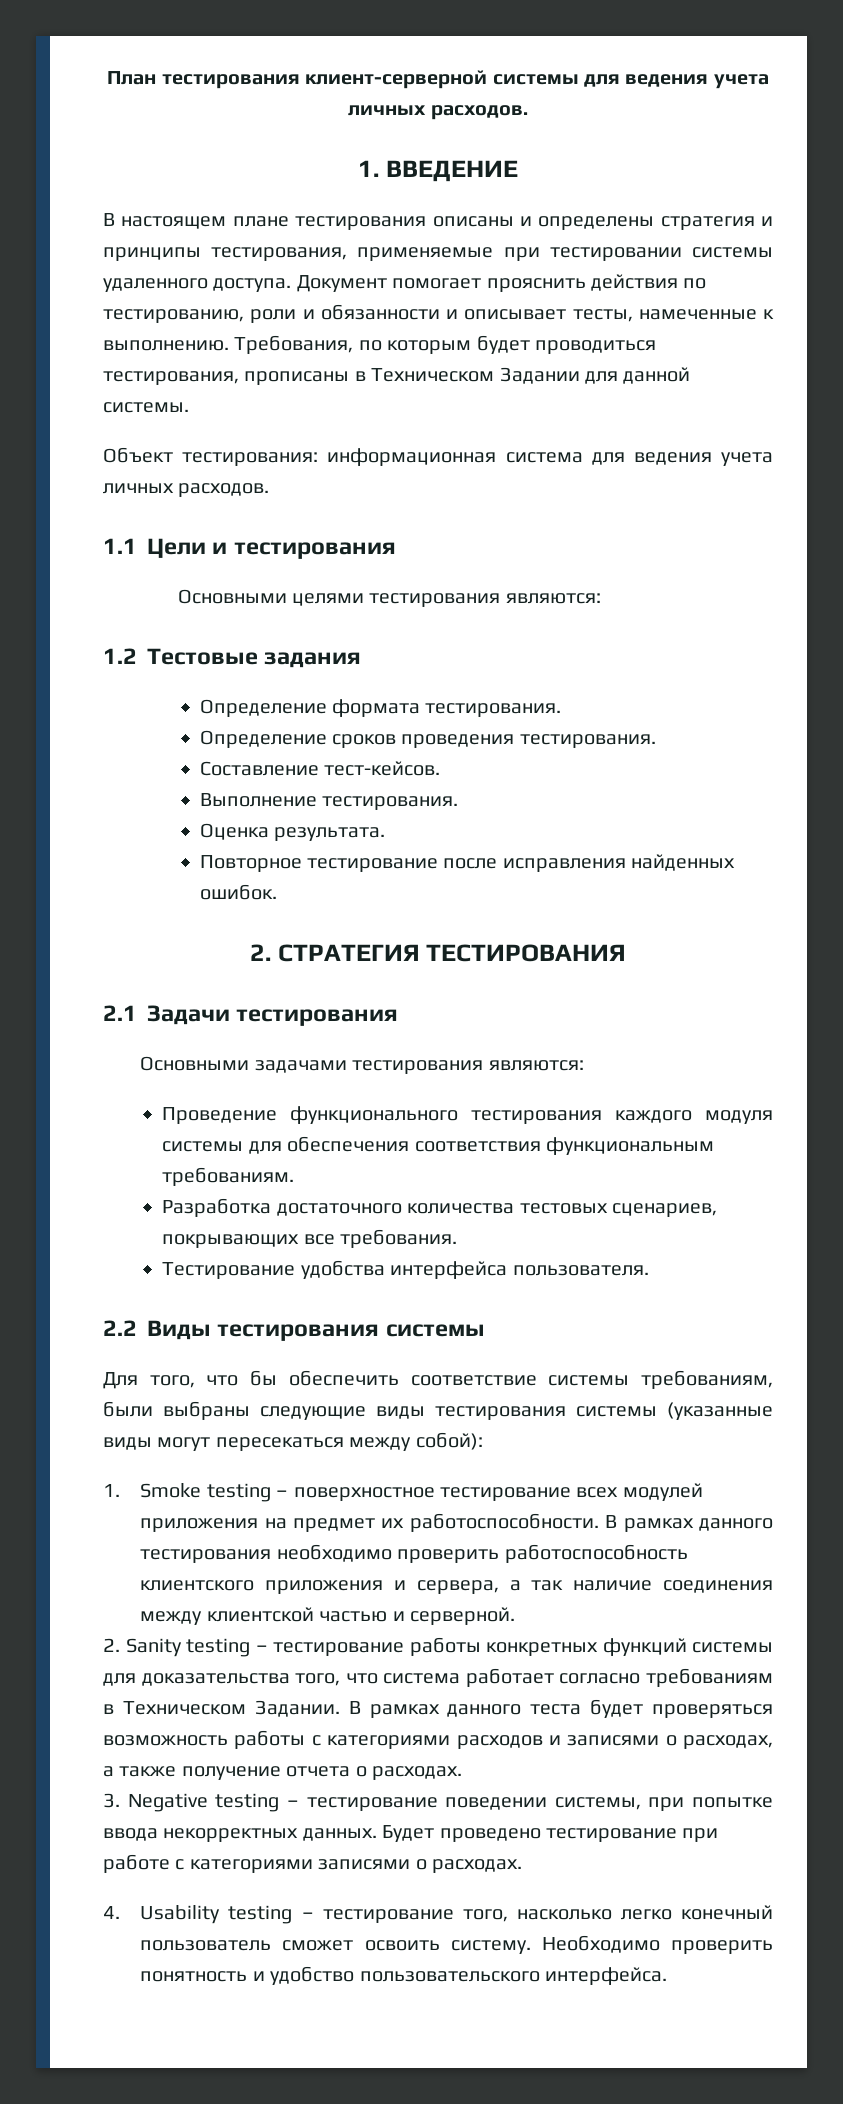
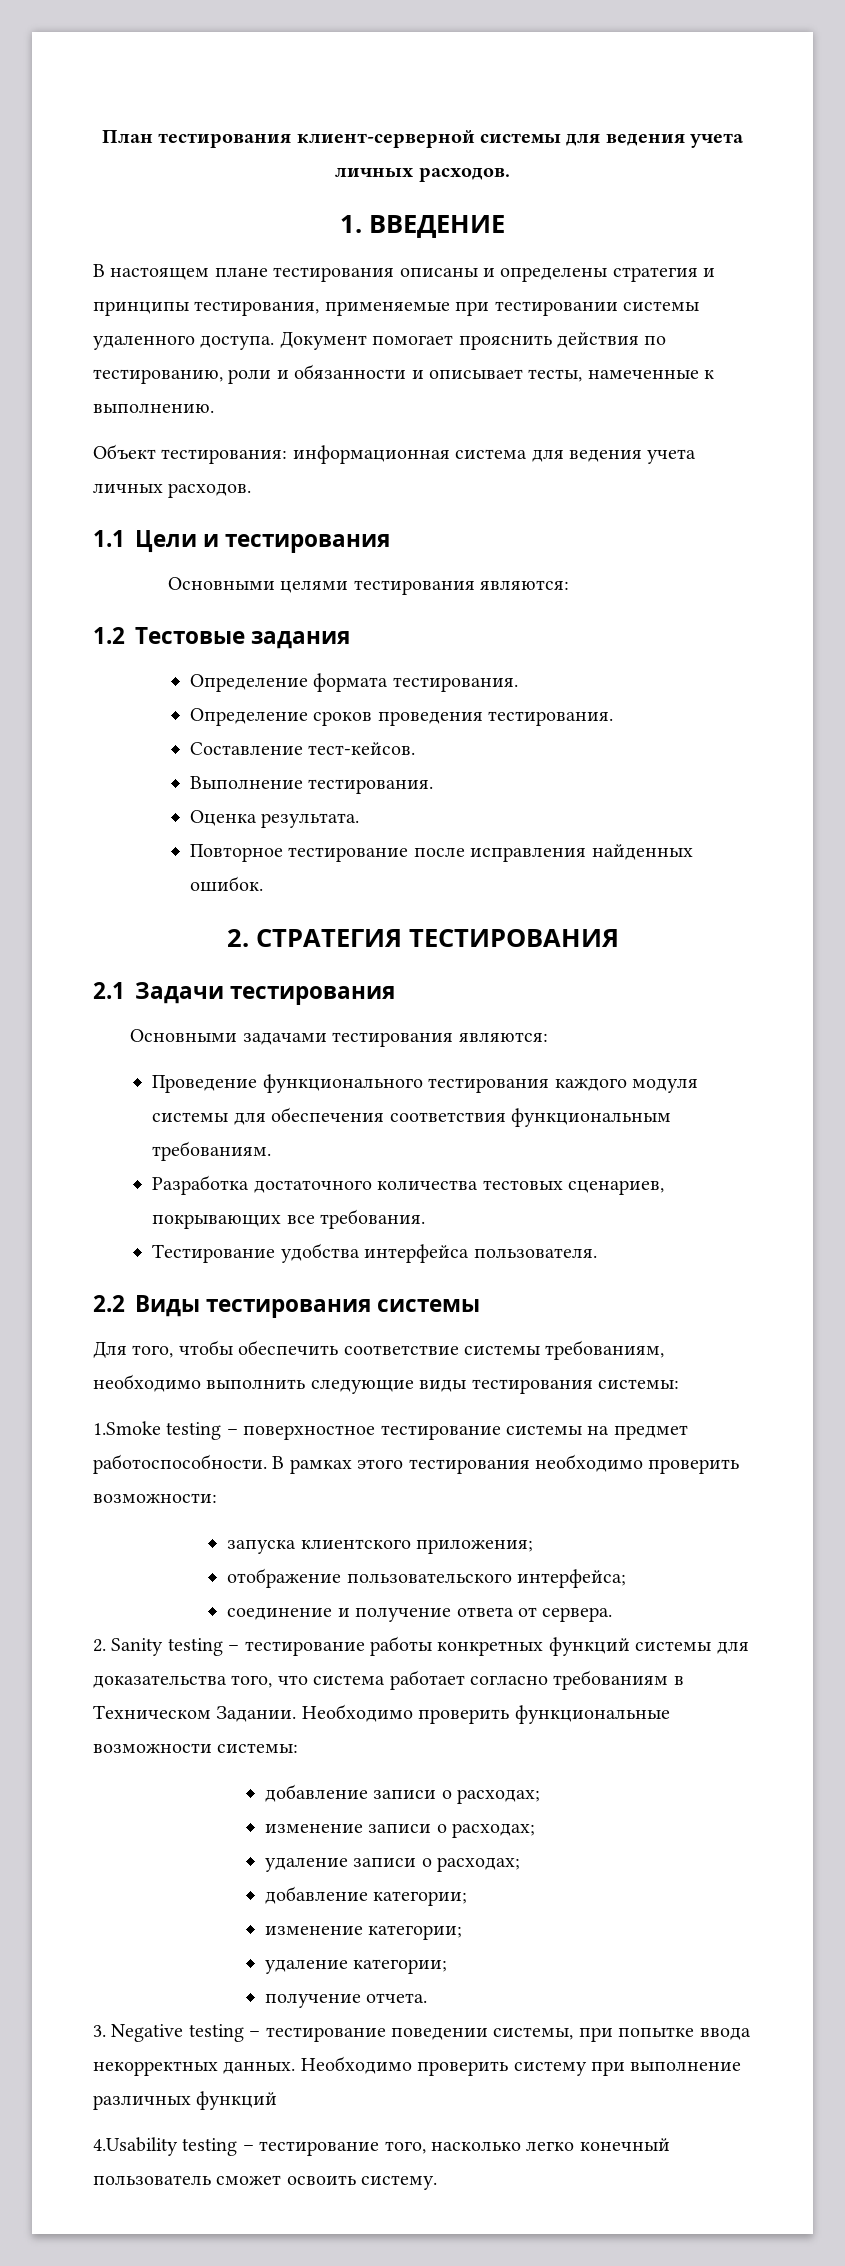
[234,335,656,354] [103,367,691,385] [103,402,189,413] Требования, по которым будет проводиться тестирования, прописаны в Техническом Задании для данной системы. -> (214, 408) none
[206,1370,278,1386] что бы -> [178,1340,233,1355] чтобы
[103,1401,250,1420] были выбраны -> [93,1374,306,1392] необходимо выполнить
[576,1402,773,1420] [103,1432,483,1451] [103,1483,202,1498] системы (указанные виды могут пересекаться между собой): // 1. Smoke -> [598,1379,679,1389] [93,1421,161,1435] системы: // 1.Smoke
[576,1483,703,1501] [140,1518,259,1532] всех модулей приложения -> [506,1425,582,1435] системы
[381,1518,405,1528] их -> (688, 1432) none
[699,1518,773,1531] данного -> [357,1459,404,1469] этого
[504,1544,688,1563] [140,1580,773,1594] [140,1607,515,1625] работоспособность клиентского приложения и сервера, а так наличие соединения между клиентской частью и серверной. -> [93,1493,217,1503] [227,1539,534,1554] [227,1568,627,1588] [227,1607,613,1622] возможности: // запуска клиентского приложения; // отображение пользовательского интерфейса; // соединение и получение ответа от сервера.
[348,1699,773,1718] [103,1730,773,1749] [103,1766,462,1780] В рамках данного теста будет проверяться возможность работы с категориями расходов и записями о расходах, а также получение отчета о расходах. -> [301,1704,670,1724] [93,1743,299,1753] [264,1784,541,1804] [264,1823,536,1838] [264,1857,521,1872] [264,1886,468,1906] [264,1925,463,1940] [264,1959,448,1974] [264,1993,428,2008] Необходимо проверить функциональные возможности системы: // добавление записи о расходах; // изменение записи о расходах; // удаление записи о расходах; // добавление категории; // изменение категории; // удаление категории; // получение отчета.
[382,1825,719,1842] [103,1854,522,1873] [103,1905,221,1924] Будет проведено тестирование при работе с категориями записями о расходах. // 4. Usability -> [300,2056,742,2076] [93,2091,278,2110] [93,2137,178,2156] Необходимо проверить систему при выполнение различных функций // 4.Usability
[541,1935,773,1954] [140,1966,667,1985] Необходимо проверить понятность и удобство пользовательского интерфейса. -> (438, 2182) none

